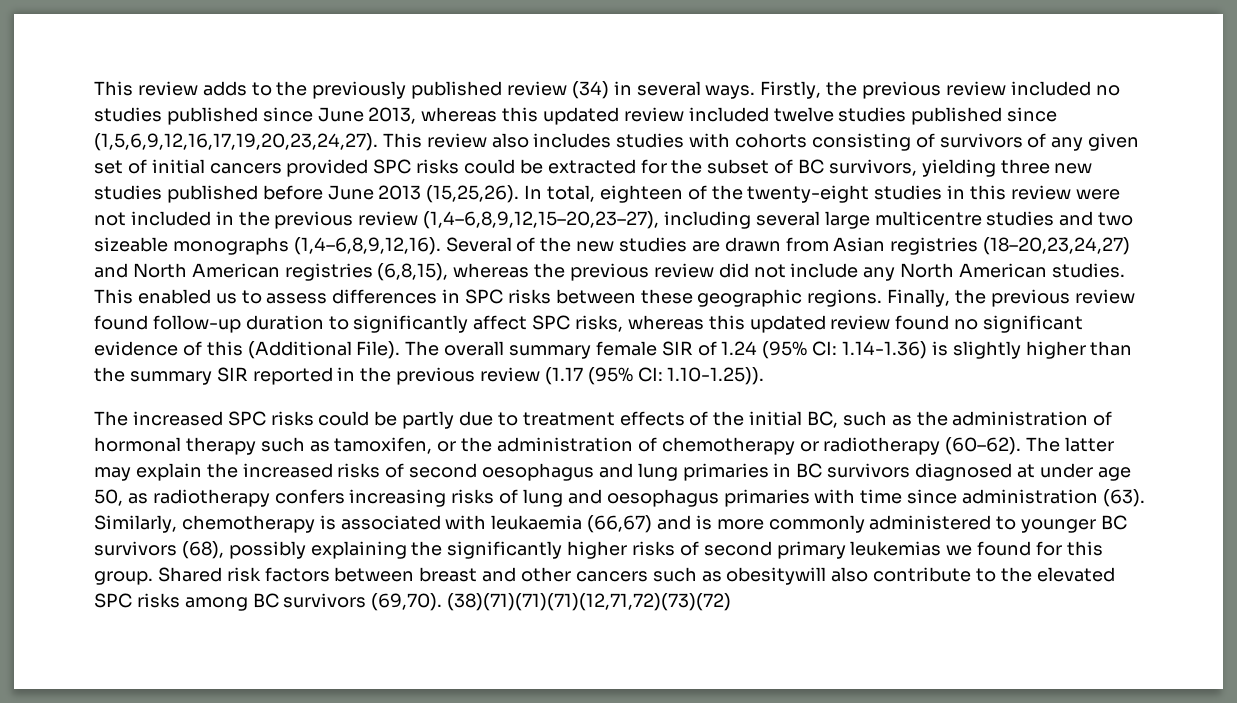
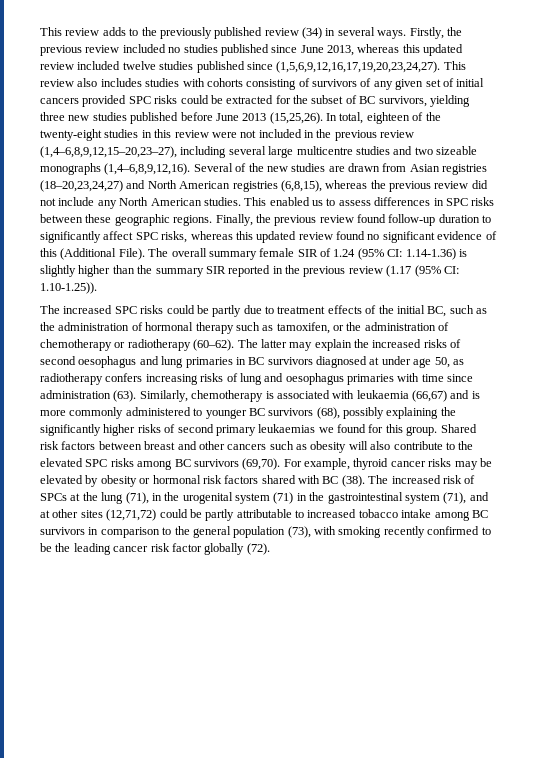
[850,541,942,556] leukemias -> [258,424,316,433] leukaemias
[726,567,827,585] obesitywill -> [310,441,368,453] obesity will
[447,593,732,611] (38)(71)(71)(71)(12,71,72)(73)(72) -> [283,458,492,470] [40,475,476,487] [40,492,489,504] [40,509,488,521] [40,526,491,538] [40,543,270,555] For example, thyroid cancer risks may be elevated by obesity or hormonal risk factors shared with BC (38). The increased risk of SPCs at the lung (71), in the urogenital system (71) in the gastrointestinal system (71), and at other sites (12,71,72) could be partly attributable to increased tobacco intake among BC survivors in comparison to the general population (73), with smoking recently confirmed to be the leading cancer risk factor globally (72).

